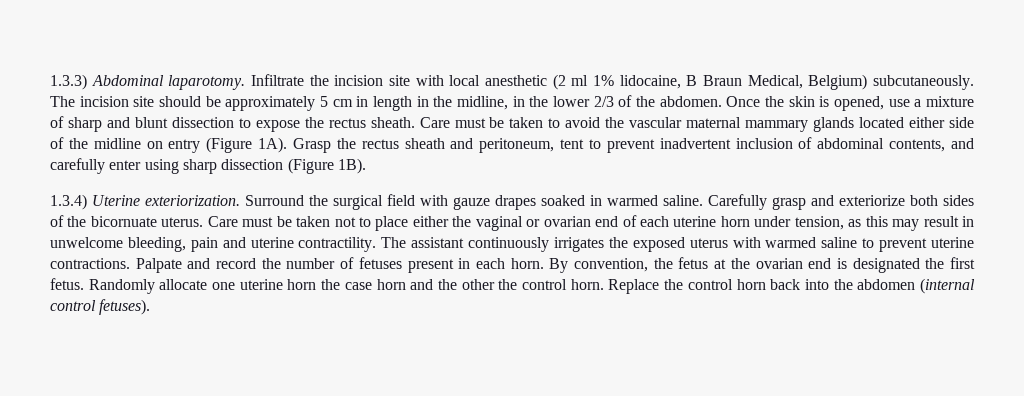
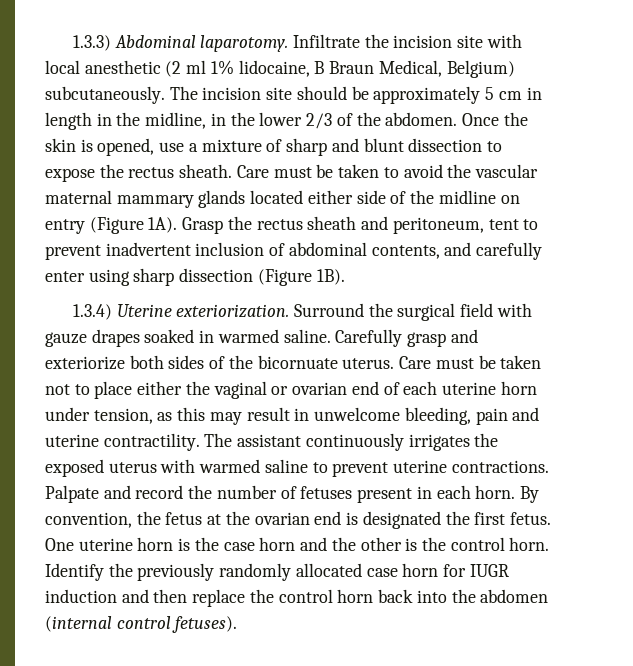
[88,279,317,294] Randomly allocate one uterine horn -> [45,537,191,551] One uterine horn is
(495, 284) none -> [405,538,418,551] is
[608,279,660,294] Replace -> [45,563,509,581] [45,589,246,607] Identify the previously randomly allocated case horn for IUGR induction and then replace

